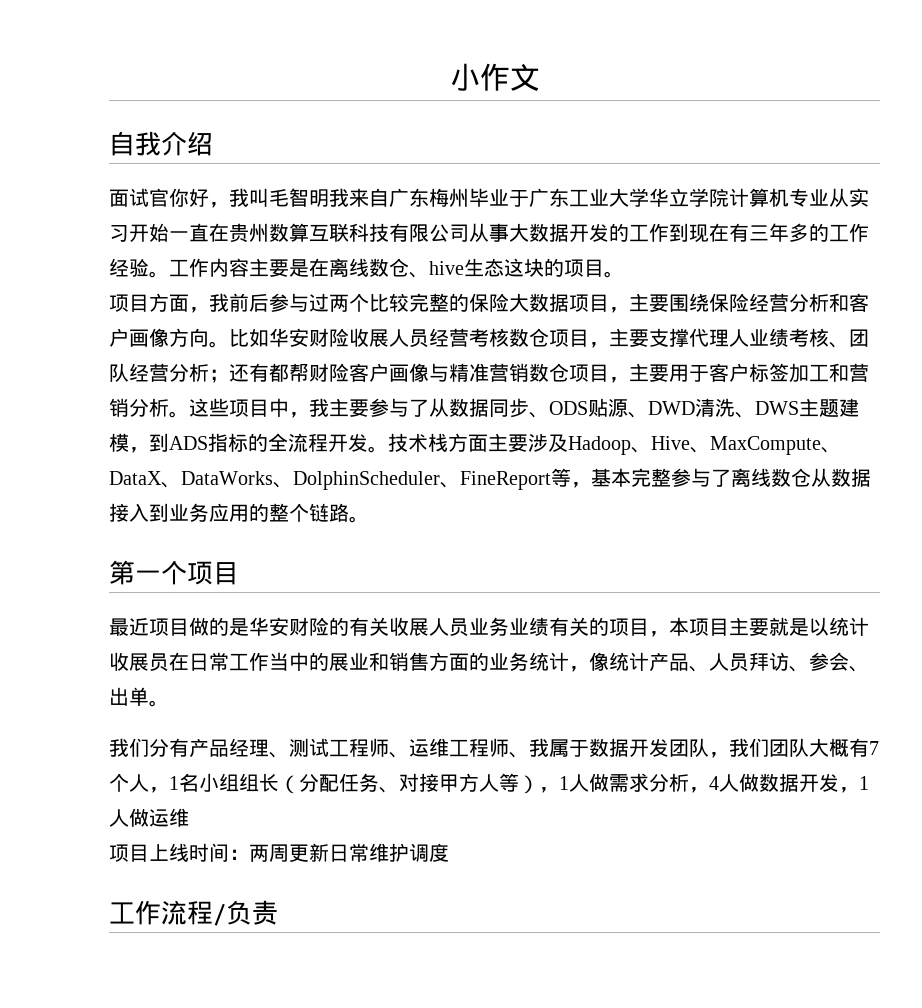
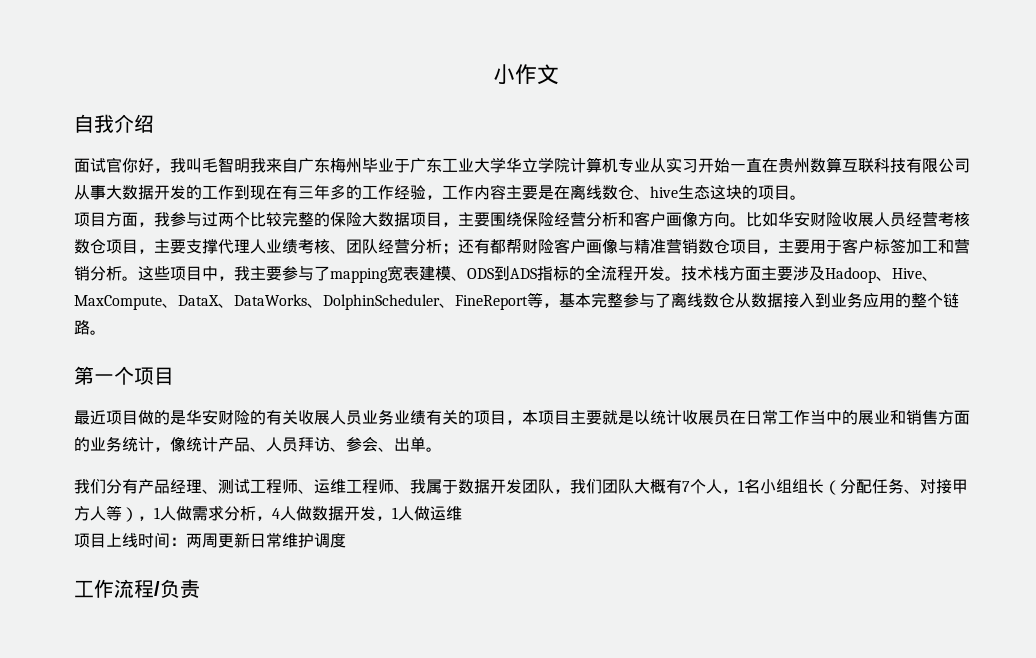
[149,271,169,278] 。 -> [426,195,442,200] ，
[229,293,269,312] 前后 -> (170, 219) none
[429,398,859,418] [109,433,149,453] 从数据同步、ODS贴源、DWD清洗、DWS主题建模， -> [330,265,494,283] mapping宽表建模、ODS

